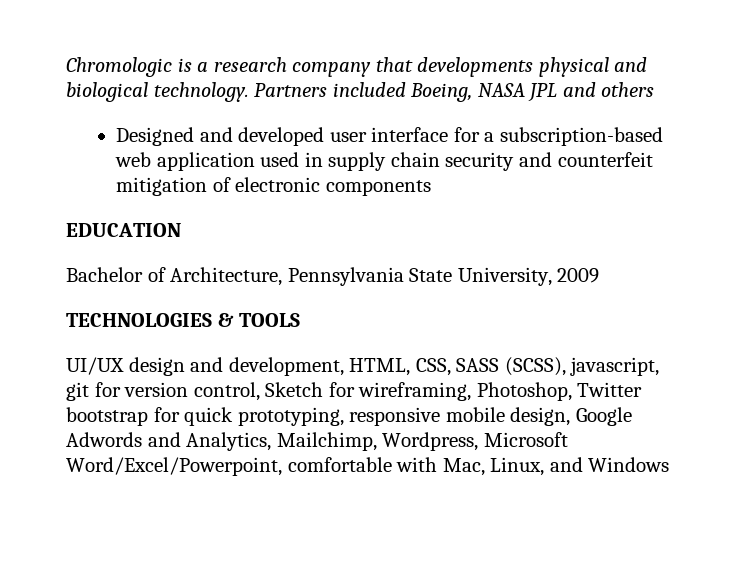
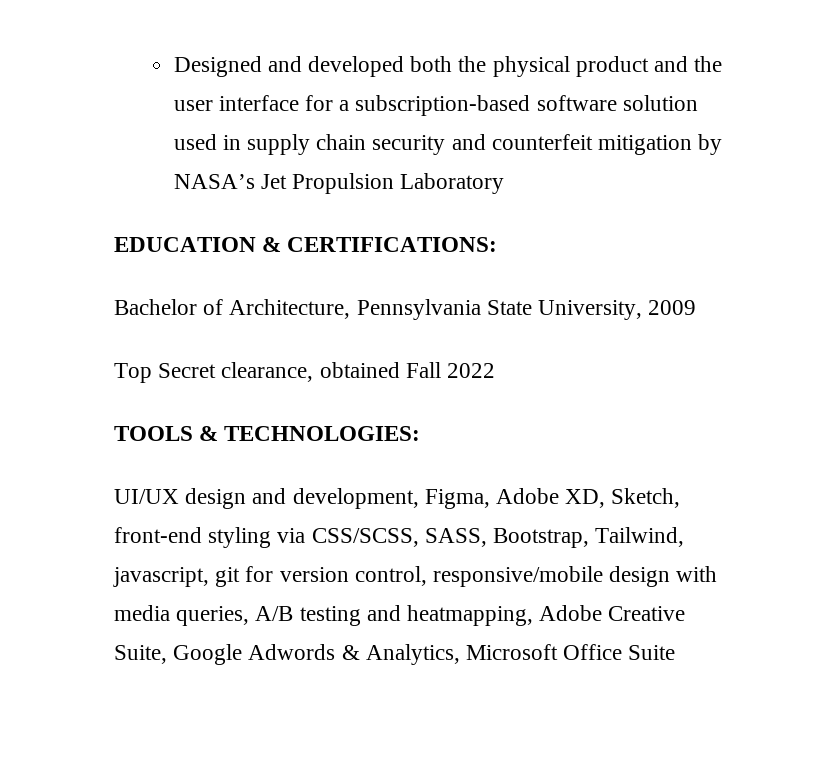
[66,57,648,77] [66,82,655,102] [116,127,325,146] Chromologic is a research company that developments physical and biological technology. Partners included Boeing, NASA JPL and others // Designed and developed -> [173,56,723,77] Designed and developed both the physical product and the
[115,152,255,171] web application -> [536,95,698,111] software solution
[212,177,431,196] of electronic components -> [698,134,723,155] [173,173,505,194] by NASA’s Jet Propulsion Laboratory
(181, 230) none -> [262,237,498,252] & CERTIFICATIONS:
[66,313,301,327] [66,357,566,376] TECHNOLOGIES & TOOLS // UI/UX design and development, HTML, CSS, SASS (SCSS), -> [114,362,496,383] [114,426,421,441] [114,488,681,509] [114,527,685,548] Top Secret clearance, obtained Fall 2022 // TOOLS & TECHNOLOGIES: // UI/UX design and development, Figma, Adobe XD, Sketch, front-end styling via CSS/SCSS, SASS, Bootstrap, Tailwind,
[265,382,643,401] [66,407,632,426] [66,432,568,451] [66,457,670,476] Sketch for wireframing, Photoshop, Twitter bootstrap for quick prototyping, responsive mobile design, Google Adwords and Analytics, Mailchimp, Wordpress, Microsoft Word/Excel/Powerpoint, comfortable with Mac, Linux, and Windows -> [433,566,718,587] [114,605,686,626] [114,644,676,665] responsive/mobile design with media queries, A/B testing and heatmapping, Adobe Creative Suite, Google Adwords & Analytics, Microsoft Office Suite

